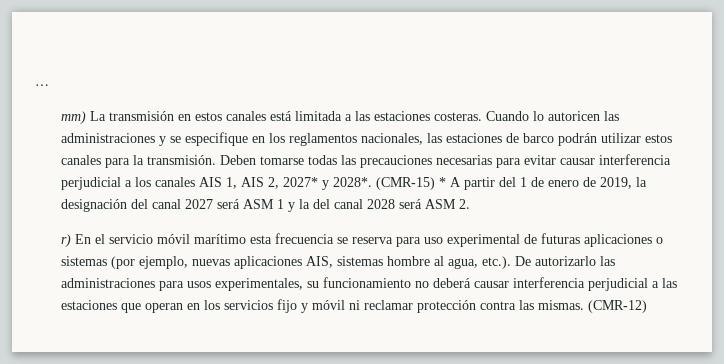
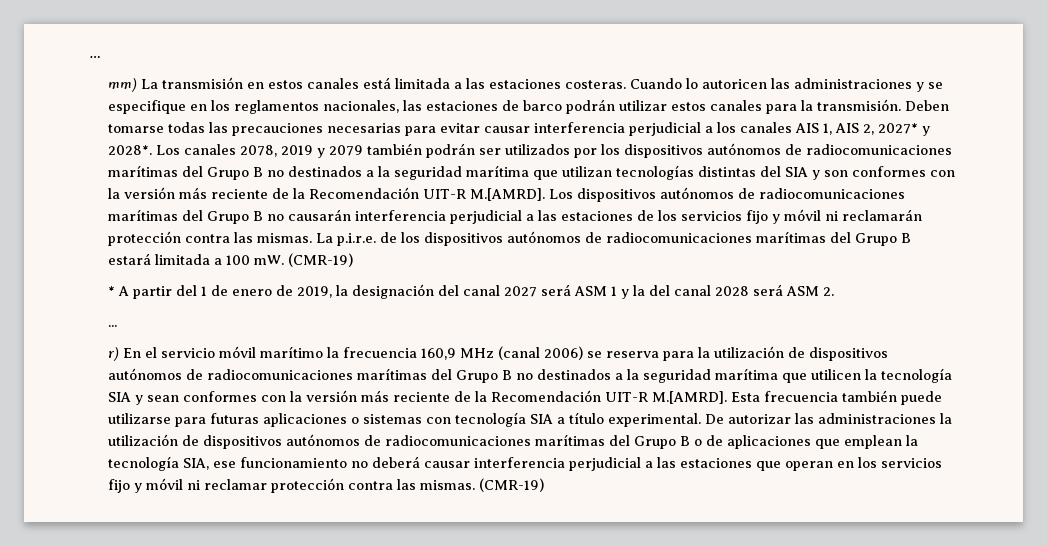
[375,177,435,190] (CMR-15) -> [155,143,952,158] [107,165,955,180] [107,187,905,202] [107,209,922,224] [107,231,911,246] [107,253,353,267] Los canales 2078, 2019 y 2079 también podrán ser utilizados por los dispositivos autónomos de radiocomunicaciones marítimas del Grupo B no destinados a la seguridad marítima que utilizan tecnologías distintas del SIA y son conformes con la versión más reciente de la Recomendación UIT-R M.[AMRD]. Los dispositivos autónomos de radiocomunicaciones marítimas del Grupo B no causarán interferencia perjudicial a las estaciones de los servicios fijo y móvil ni reclamarán protección contra las mismas. La p.i.r.e. de los dispositivos autónomos de radiocomunicaciones marítimas del Grupo B estará limitada a 100 mW. (CMR-19) //
(470, 204) none -> [107,325,117,327] // ...
[249,233,663,247] [60,256,615,269] [60,278,319,291] esta frecuencia se reserva para uso experimental de futuras aplicaciones o sistemas (por ejemplo, nuevas aplicaciones AIS, sistemas hombre al agua, etc.). De autorizarlo las administraciones para usos experimentales, su -> [326,346,888,361] [107,368,952,383] [107,390,942,405] [107,412,952,427] [107,434,918,449] [107,456,236,471] la frecuencia 160,9 MHz (canal 2006) se reserva para la utilización de dispositivos autónomos de radiocomunicaciones marítimas del Grupo B no destinados a la seguridad marítima que utilicen la tecnología SIA y sean conformes con la versión más reciente de la Recomendación UIT-R M.[AMRD]. Esta frecuencia también puede utilizarse para futuras aplicaciones o sistemas con tecnología SIA a título experimental. De autorizar las administraciones la utilización de dispositivos autónomos de radiocomunicaciones marítimas del Grupo B o de aplicaciones que emplean la tecnología SIA, ese
[587,300,647,313] (CMR-12) -> [478,478,544,492] (CMR-19)

